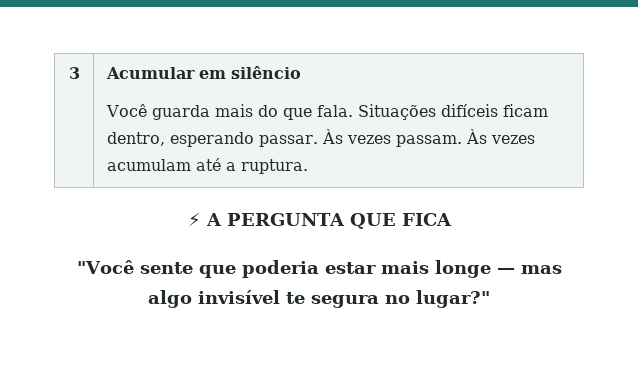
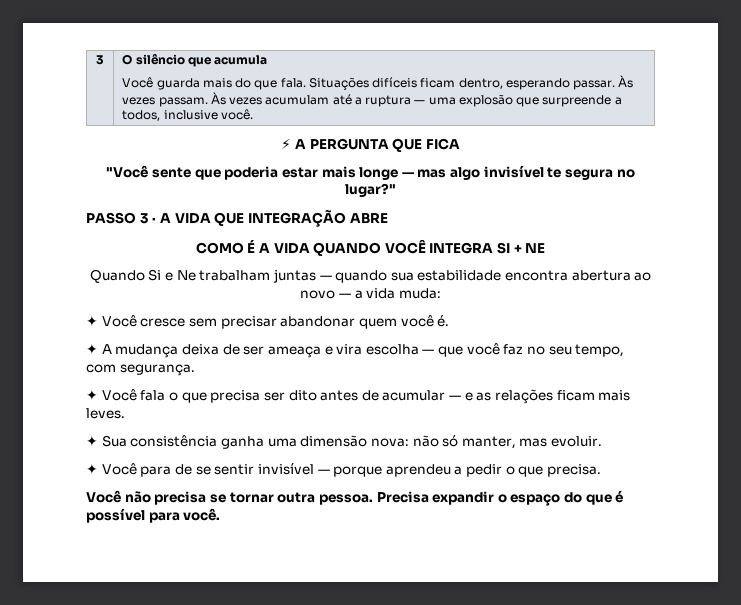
[105,67,226,79] Acumular em -> [122,54,133,65] O
(301, 72) none -> [187,55,268,67] que acumula
[240,159,308,174] ruptura. -> [365,94,622,107] [122,109,253,121] ruptura — uma explosão que surpreende a todos, inclusive você.
(490, 299) none -> [86,210,388,227] [195,239,546,256] [89,269,652,283] [300,288,441,299] [86,315,450,329] [86,343,625,358] [86,364,195,376] [86,389,631,404] [86,408,125,419] [86,435,603,449] [86,463,602,477] [86,490,624,506] [86,508,221,523] // PASSO 3 · A VIDA QUE INTEGRAÇÃO ABRE // COMO É A VIDA QUANDO VOCÊ INTEGRA SI + NE // Quando Si e Ne trabalham juntas — quando sua estabilidade encontra abertura ao novo — a vida muda: // ✦ Você cresce sem precisar abandonar quem você é. // ✦ A mudança deixa de ser ameaça e vira escolha — que você faz no seu tempo, com segurança. // ✦ Você fala o que precisa ser dito antes de acumular — e as relações ficam mais leves. // ✦ Sua consistência ganha uma dimensão nova: não só manter, mas evoluir. // ✦ Você para de se sentir invisível — porque aprendeu a pedir o que precisa. // Você não precisa se tornar outra pessoa. Precisa expandir o espaço do que é possível para você.

